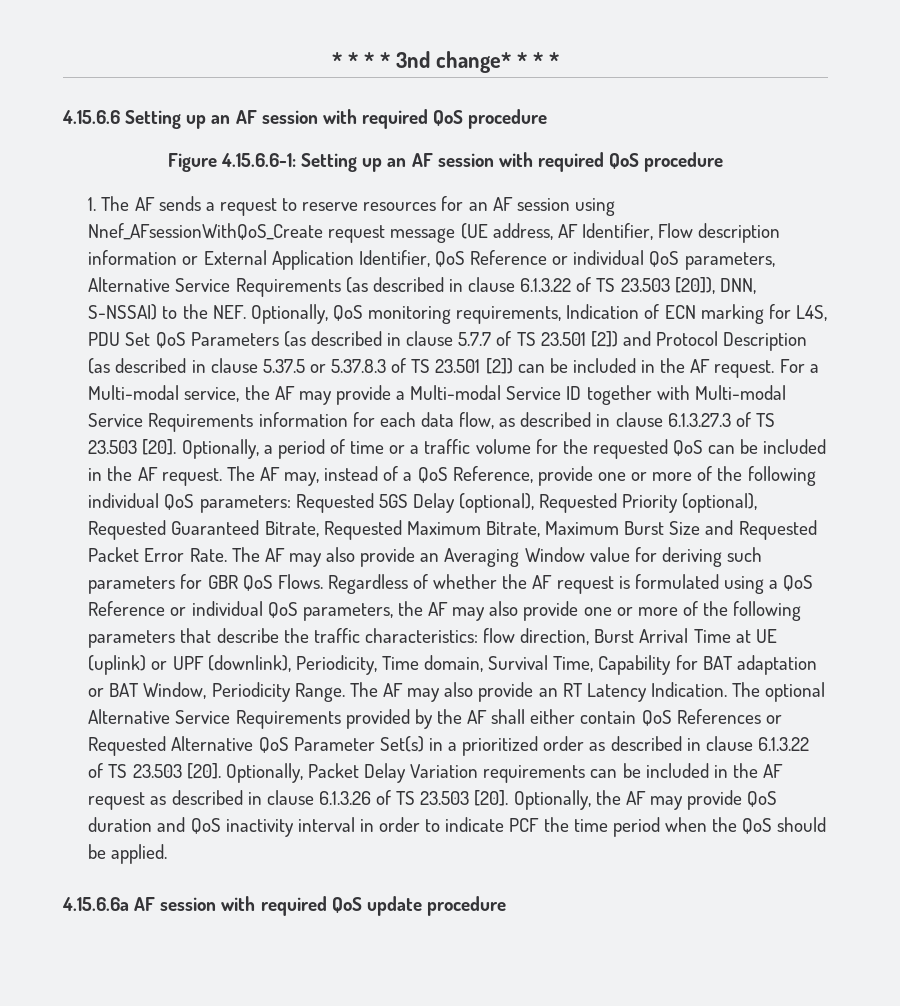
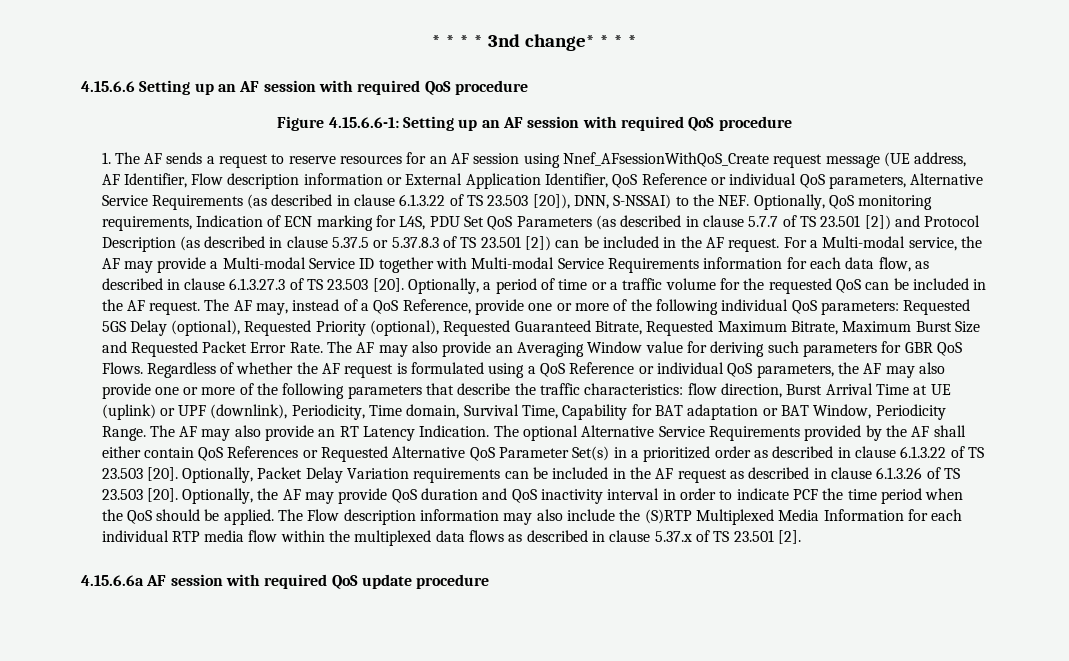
(168, 854) none -> [278,509,963,525] [101,530,801,546] The Flow description information may also include the (S)RTP Multiplexed Media Information for each individual RTP media flow within the multiplexed data flows as described in clause 5.37.x of TS 23.501 [2].

